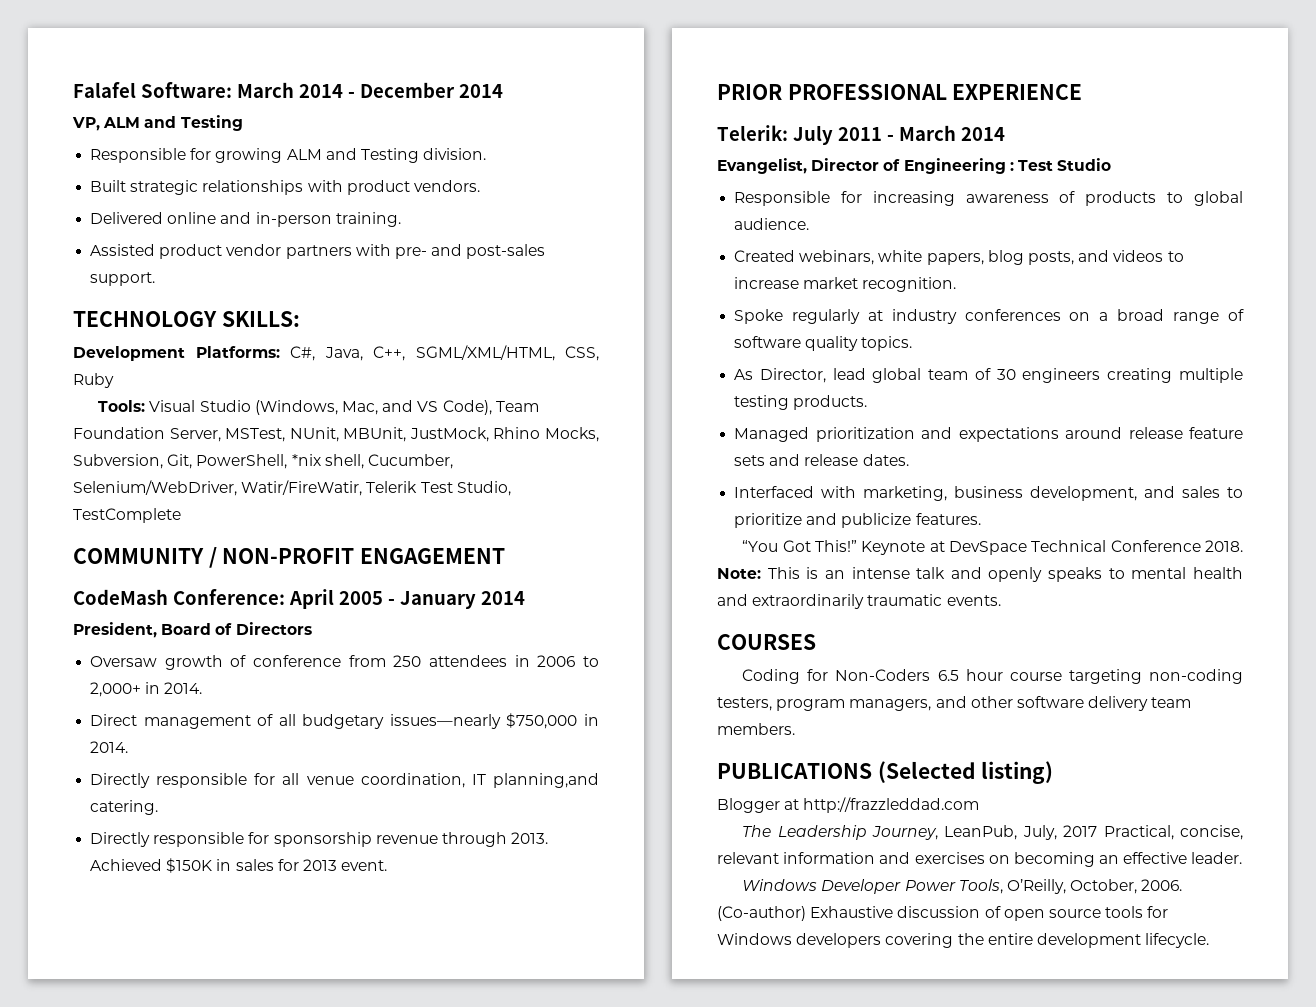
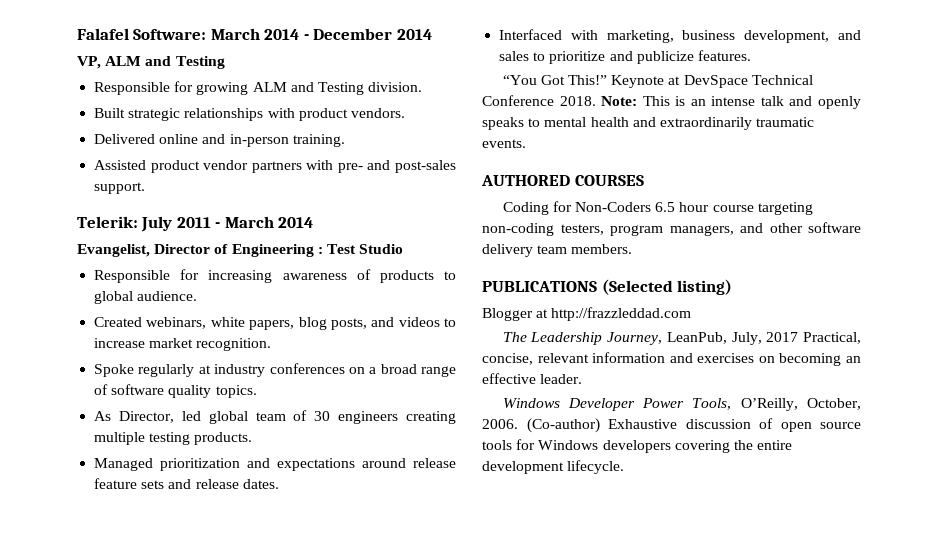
[73,311,300,327] [73,345,599,361] [73,373,114,388] [98,400,539,415] [73,427,599,442] [73,454,453,469] [73,480,511,496] [73,508,181,523] [73,547,506,568] [73,589,525,609] [73,622,312,638] [90,655,599,670] [90,682,203,697] [90,713,599,729] [90,741,129,753] [90,773,599,788] [90,800,159,815] [90,832,549,847] [90,858,388,873] [717,84,1083,100] // TECHNOLOGY SKILLS: // Development Platforms: C#, Java, C++, SGML/XML/HTML, CSS, Ruby // Tools: Visual Studio (Windows, Mac, and VS Code), Team Foundation Server, MSTest, NUnit, MBUnit, JustMock, Rhino Mocks, Subversion, Git, PowerShell, *nix shell, Cucumber, Selenium/WebDriver, Watir/FireWatir, Telerik Test Studio, TestComplete // COMMUNITY / NON-PROFIT ENGAGEMENT // CodeMash Conference: April 2005 - January 2014 // President, Board of Directors // Oversaw growth of conference from 250 attendees in 2006 to 2,000+ in 2014. // Direct management of all budgetary issues—nearly $750,000 in 2014. // Directly responsible for all venue coordination, IT planning,and catering. // Directly responsible for sponsorship revenue through 2013. Achieved $150K in sales for 2013 event. // PRIOR PROFESSIONAL EXPERIENCE -> (146, 188) none
[832,368,866,380] lead -> [181,411,201,421] led
(1001, 600) none -> [481,175,570,186] AUTHORED

